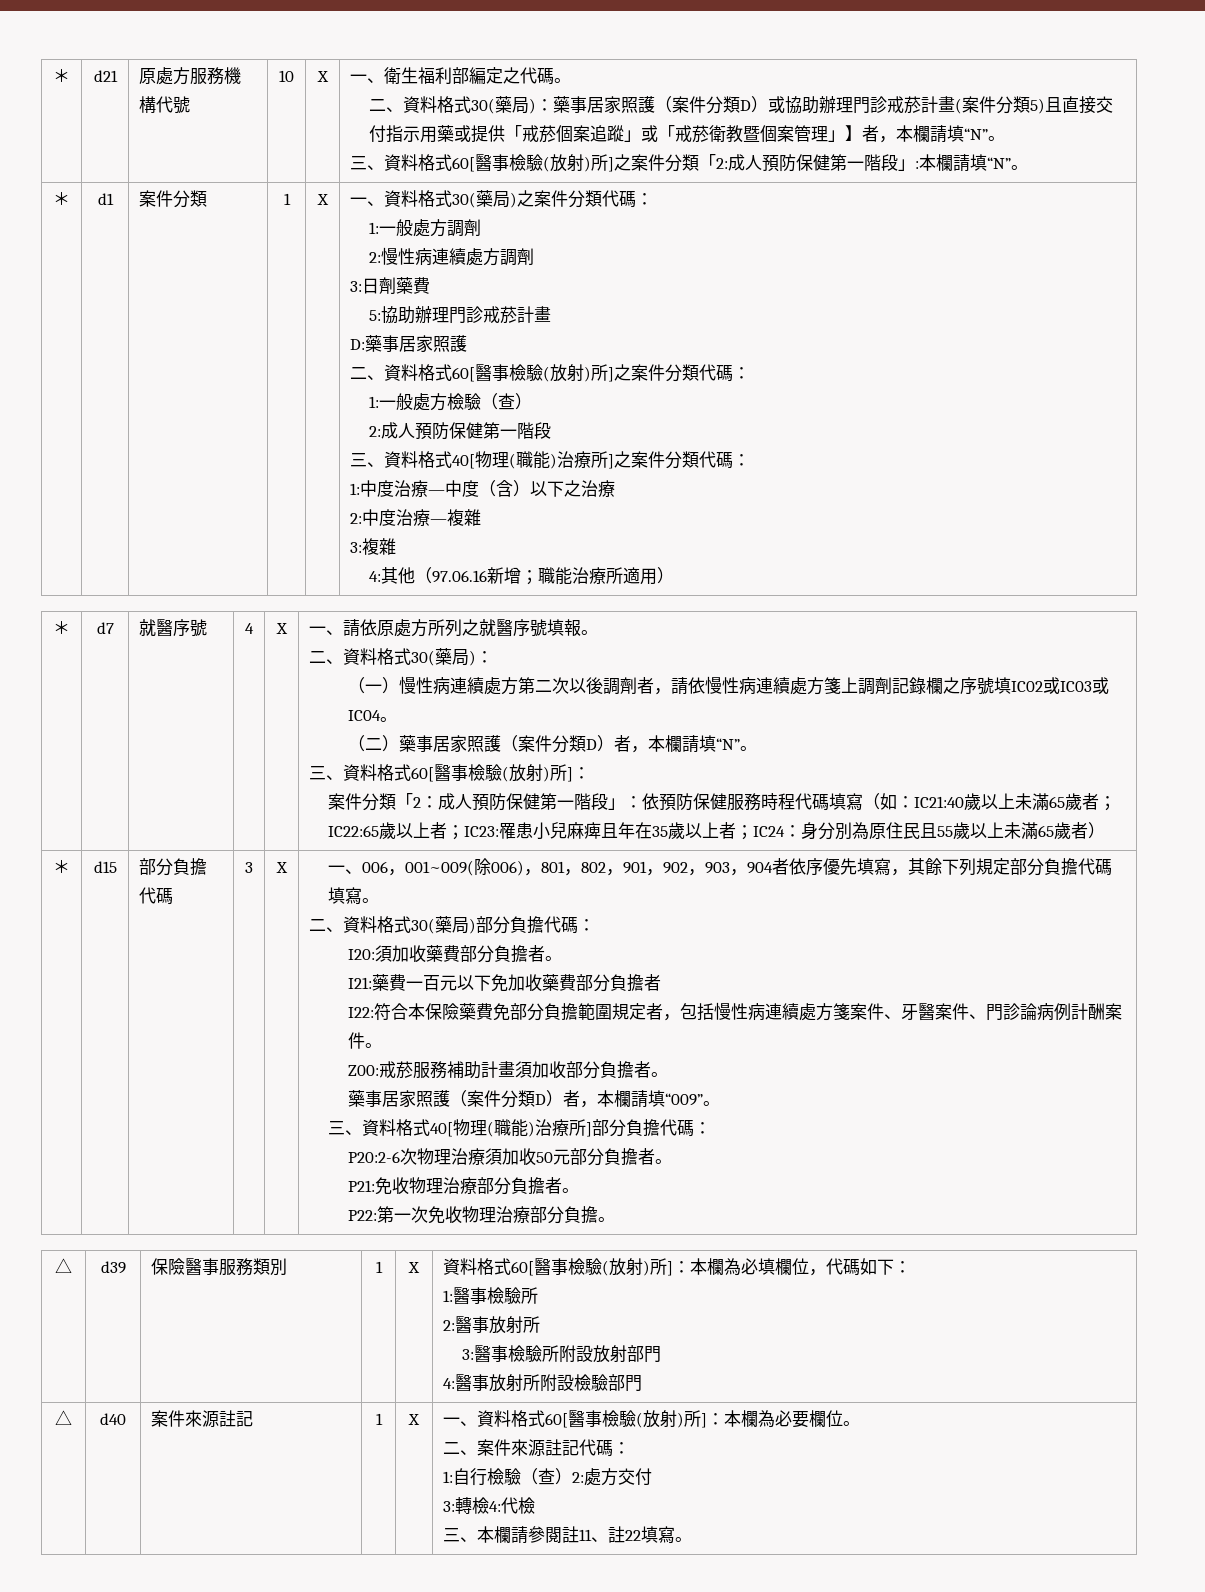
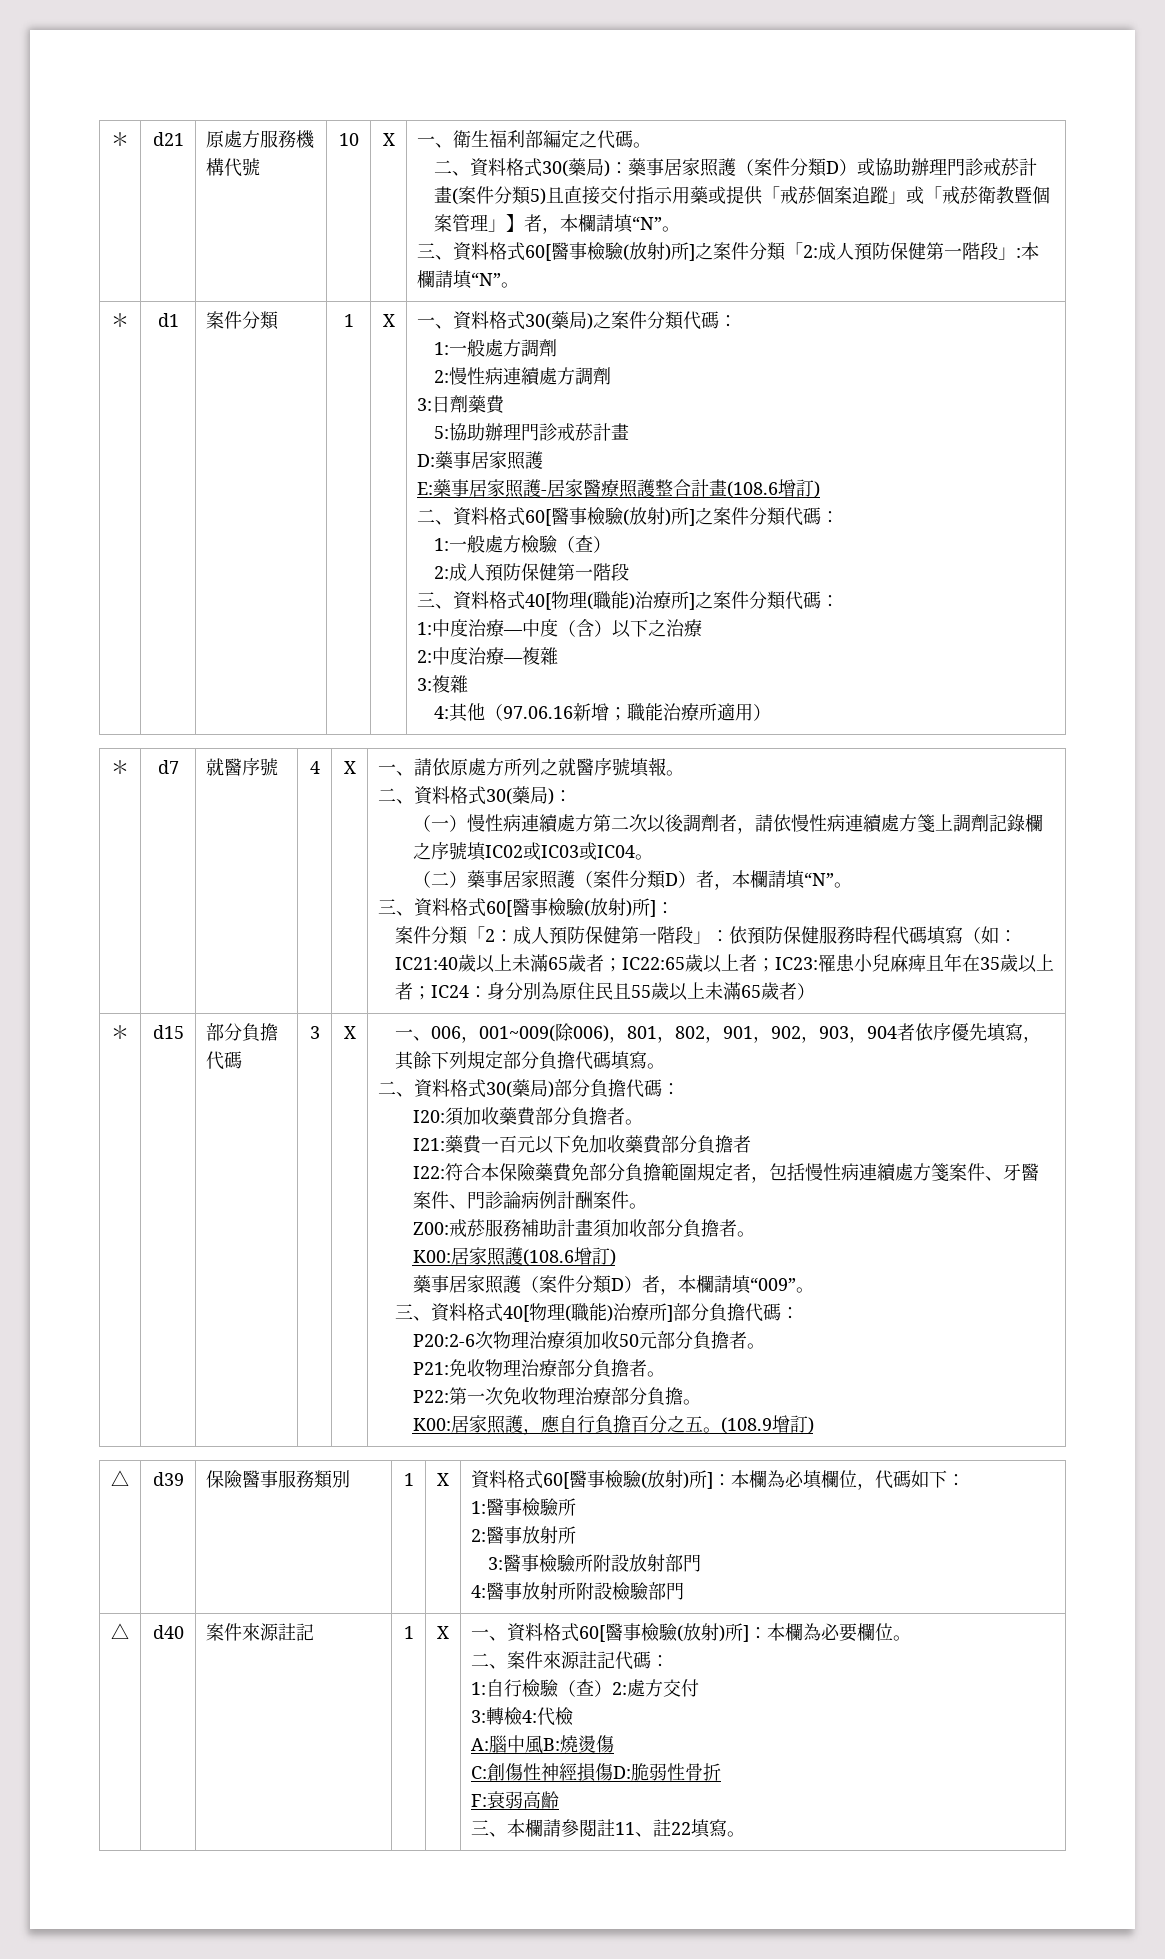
(468, 343) none -> [417,479,821,498] // E:藥事居家照護-居家醫療照護整合計畫(108.6增訂)
(668, 1074) none -> [412,1247,616,1266] // K00:居家照護(108.6增訂)
(615, 1219) none -> [412,1415,814,1435] // K00:居家照護，應自行負擔百分之五。(108.9增訂)
(536, 1505) none -> [471,1735,615,1754] [471,1763,722,1782] [471,1791,560,1809] // A:腦中風B:燒燙傷 // C:創傷性神經損傷D:脆弱性骨折 // F:衰弱高齡

